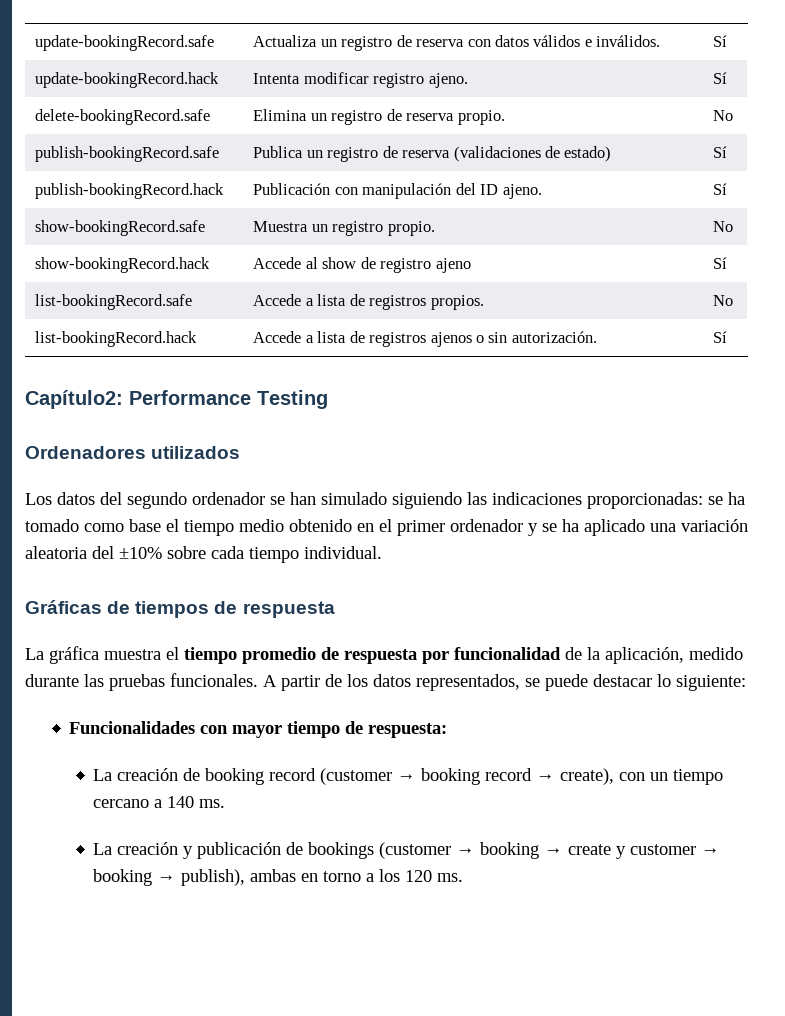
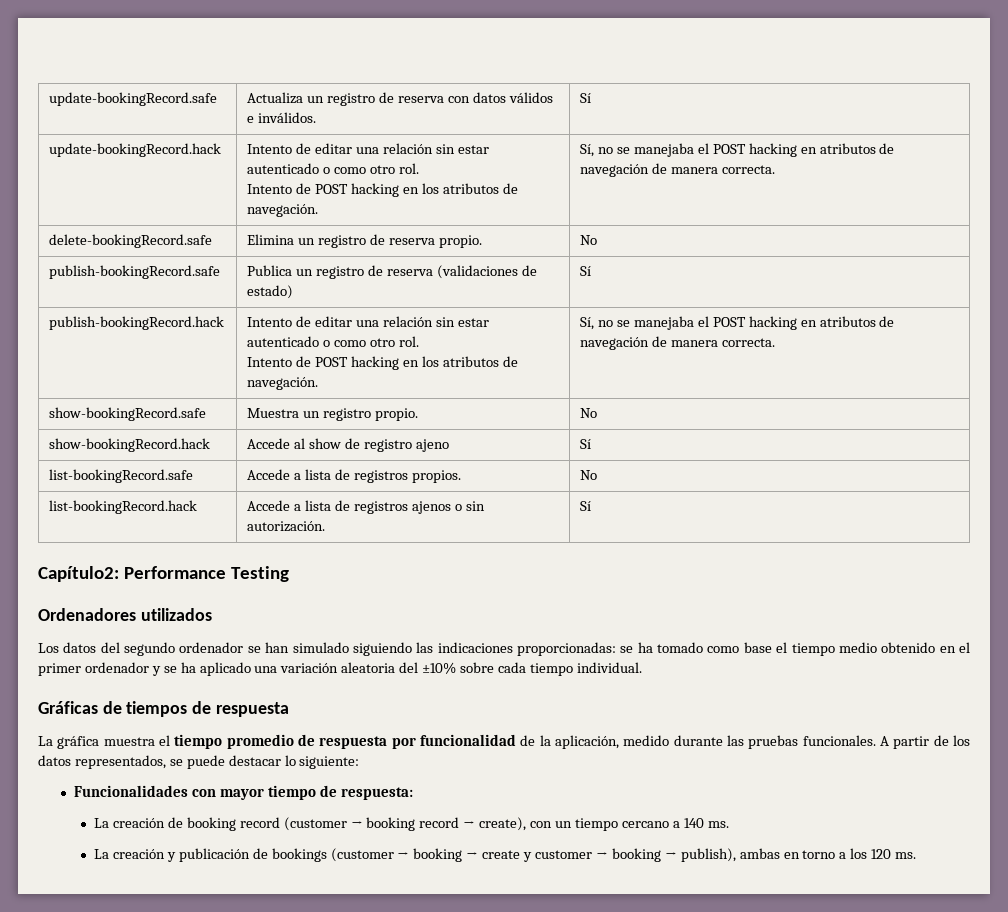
[253,72,468,88] [713,72,728,84] Intenta modificar registro ajeno. | Sí -> [247,143,489,154] [247,163,419,174] [247,183,518,197] [247,204,319,217] [580,143,895,157] [580,163,775,177] Intento de editar una relación sin estar autenticado o como otro rol. // Intento de POST hacking en los atributos de navegación. | Sí, no se manejaba el POST hacking en atributos de navegación de manera correcta.
[253,183,542,199] [713,183,728,195] Publicación con manipulación del ID ajeno. | Sí -> [247,316,489,327] [247,336,419,347] [247,356,518,370] [247,377,319,390] [580,316,895,330] [580,336,775,350] Intento de editar una relación sin estar autenticado o como otro rol. // Intento de POST hacking en los atributos de navegación. | Sí, no se manejaba el POST hacking en atributos de navegación de manera correcta.

